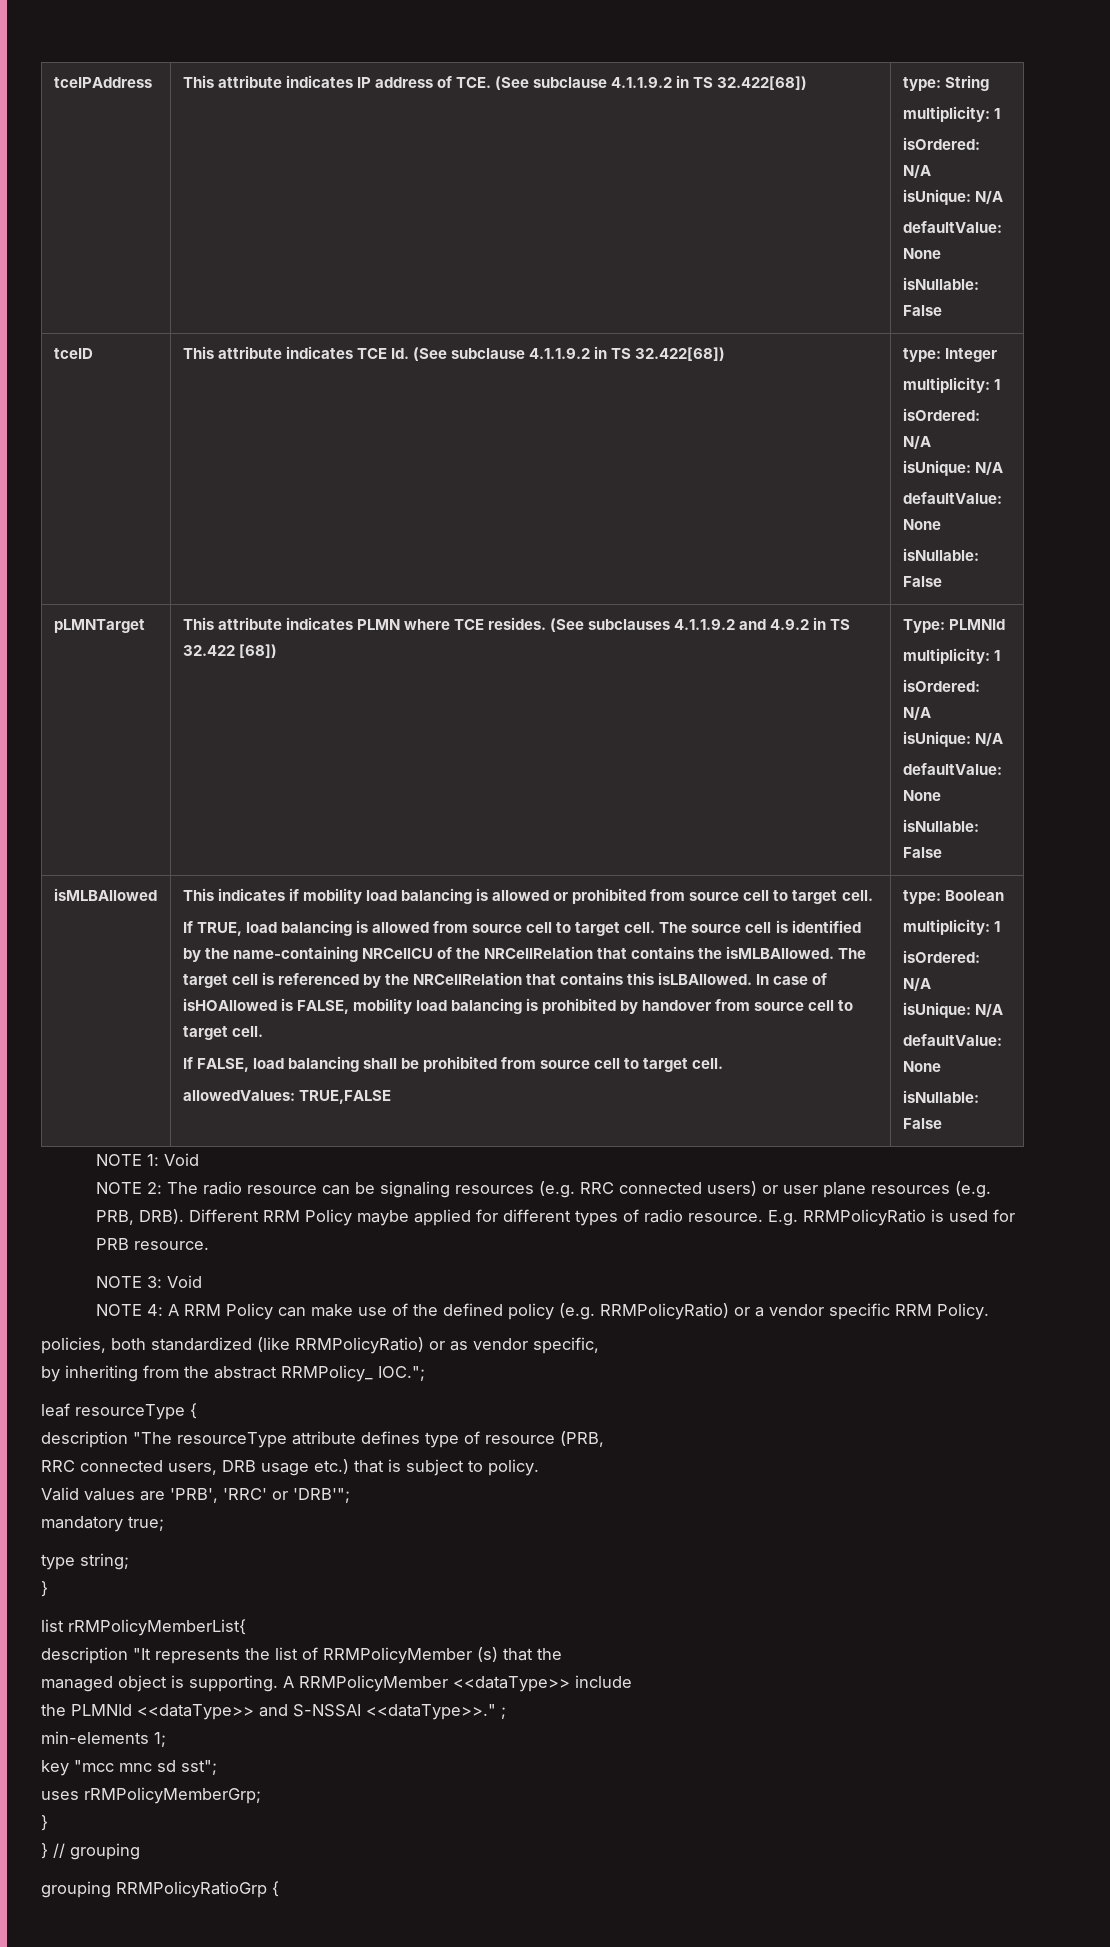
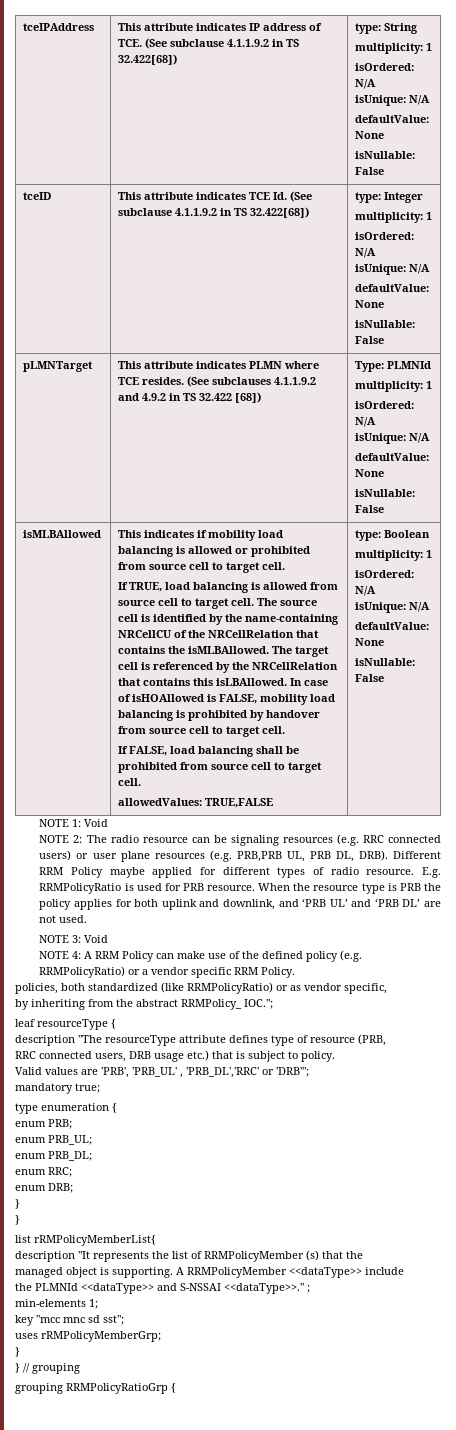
[95,1210,134,1225] PRB, -> [236,851,354,862] PRB,PRB UL, PRB DL,
(209, 1245) none -> [258,883,441,894] [39,898,441,910] [39,915,88,923] When the resource type is PRB the policy applies for both uplink and downlink, and ‘PRB UL’ and ‘PRB DL’ are not used.
[223,1488,267,1500] 'RRC' -> [132,1067,259,1078] 'PRB_UL' , 'PRB_DL','RRC'
[80,1553,129,1570] string; -> [41,1103,117,1113] [15,1119,72,1129] [15,1135,92,1145] [15,1151,92,1161] [15,1167,72,1177] [15,1183,73,1193] [15,1199,20,1209] enumeration { // enum PRB; // enum PRB_UL; // enum PRB_DL; // enum RRC; // enum DRB; // }

